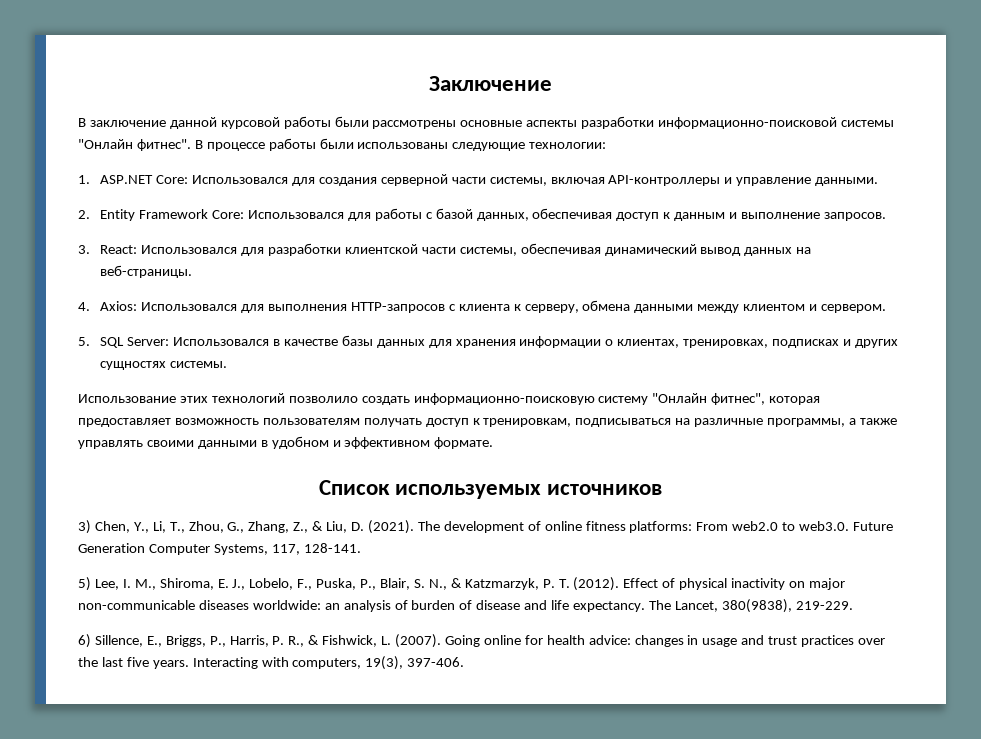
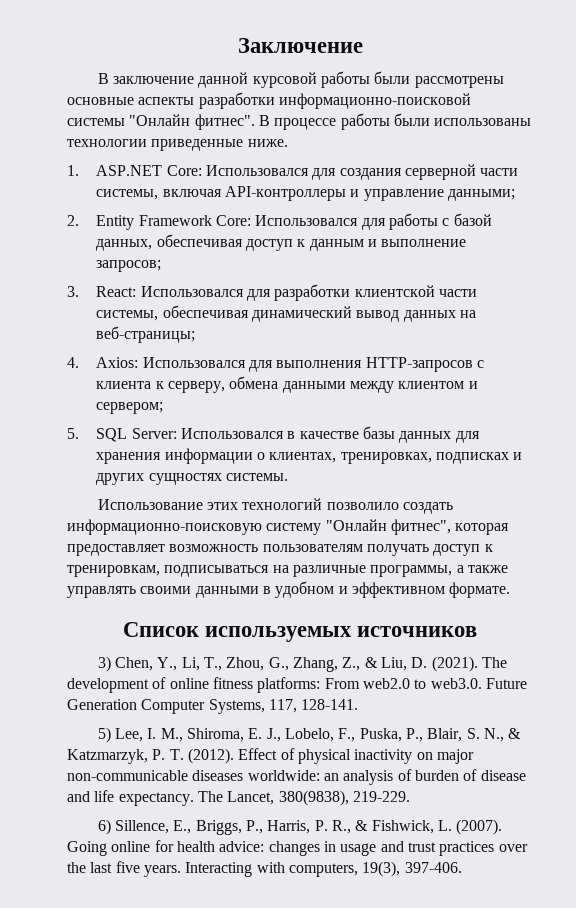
[452,142,607,151] следующие технологии: -> [67,139,288,151] технологии приведенные ниже.
[815,177,879,186] данными. -> [447,189,515,201] данными;
[823,212,886,221] запросов. -> [96,260,162,272] запросов;
[100,265,193,278] веб-страницы. -> [96,326,196,343] веб-страницы;
[821,304,887,313] сервером. -> [96,402,164,414] сервером;

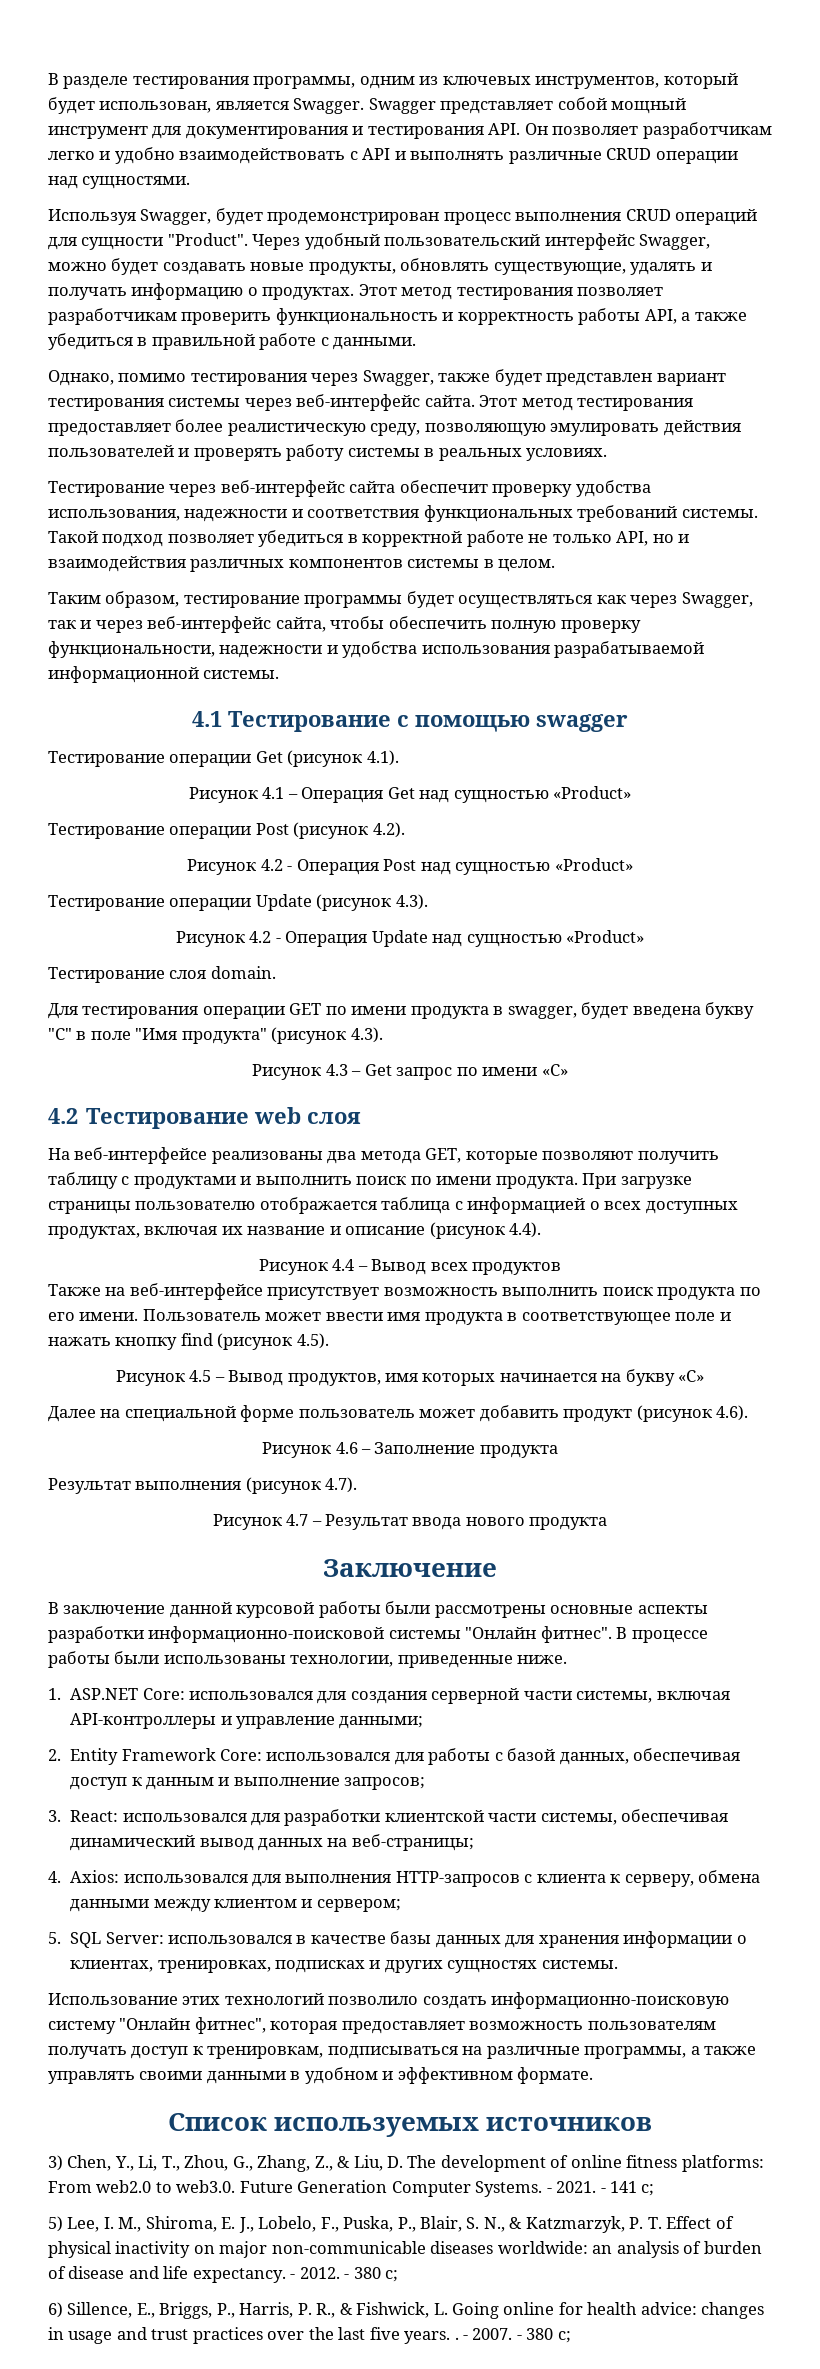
(237, 45) none -> [48,73,738,89] [48,97,687,114] [48,122,772,139] [48,147,738,164] [48,176,191,189] [48,208,758,225] [48,233,711,250] [48,258,712,275] [48,283,664,300] [48,308,747,325] [48,333,417,350] [48,369,726,386] [48,394,694,411] [48,419,741,436] [48,444,608,461] [48,480,651,497] [48,505,758,522] [48,530,690,547] [48,556,556,572] [48,591,753,608] [48,616,641,633] [48,641,705,658] [48,666,280,683] [192,711,628,732] [48,750,399,767] [188,786,632,803] [48,822,405,839] [187,858,633,875] [48,894,428,911] [175,930,645,947] [48,966,276,983] [48,1002,755,1019] [48,1027,383,1044] [252,1064,568,1080] [48,1107,362,1129] [48,1147,719,1164] [48,1172,692,1189] [48,1197,738,1214] [48,1222,542,1239] [258,1259,562,1275] [48,1283,761,1300] [48,1309,731,1325] [48,1333,329,1350] [115,1369,705,1386] [48,1405,749,1422] [262,1442,558,1458] [48,1477,358,1494] [212,1514,608,1530] В разделе тестирования программы, одним из ключевых инструментов, который будет использован, является Swagger. Swagger представляет собой мощный инструмент для документирования и тестирования API. Он позволяет разработчикам легко и удобно взаимодействовать с API и выполнять различные CRUD операции над сущностями. // Используя Swagger, будет продемонстрирован процесс выполнения CRUD операций для сущности "Product". Через удобный пользовательский интерфейс Swagger, можно будет создавать новые продукты, обновлять существующие, удалять и получать информацию о продуктах. Этот метод тестирования позволяет разработчикам проверить функциональность и корректность работы API, а также убедиться в правильной работе с данными. // Однако, помимо тестирования через Swagger, также будет представлен вариант тестирования системы через веб-интерфейс сайта. Этот метод тестирования предоставляет более реалистическую среду, позволяющую эмулировать действия пользователей и проверять работу системы в реальных условиях. // Тестирование через веб-интерфейс сайта обеспечит проверку удобства использования, надежности и соответствия функциональных требований системы. Такой подход позволяет убедиться в корректной работе не только API, но и взаимодействия различных компонентов системы в целом. // Таким образом, тестирование программы будет осуществляться как через Swagger, так и через веб-интерфейс сайта, чтобы обеспечить полную проверку функциональности, надежности и удобства использования разрабатываемой информационной системы. // 4.1 Тестирование с помощью swagger // Тестирование операции Get (рисунок 4.1). // Рисунок 4.1 – Операция Get над сущностью «Product» // Тестирование операции Post (рисунок 4.2). // Рисунок 4.2 - Операция Post над сущностью «Product» // Тестирование операции Update (рисунок 4.3). // Рисунок 4.2 - Операция Update над сущностью «Product» // Тестирование слоя domain. // Для тестирования операции GET по имени продукта в swagger, будет введена букву "C" в поле "Имя продукта" (рисунок 4.3). // Рисунок 4.3 – Get запрос по имени «C» // 4.2 Тестирование web слоя // На веб-интерфейсе реализованы два метода GET, которые позволяют получить таблицу с продуктами и выполнить поиск по имени продукта. При загрузке страницы пользователю отображается таблица с информацией о всех доступных продуктах, включая их название и описание (рисунок 4.4). // Рисунок 4.4 – Вывод всех продуктов // Также на веб-интерфейсе присутствует возможность выполнить поиск продукта по его имени. Пользователь может ввести имя продукта в соответствующее поле и нажать кнопку find (рисунок 4.5). // Рисунок 4.5 – Вывод продуктов, имя которых начинается на букву «C» // Далее на специальной форме пользователь может добавить продукт (рисунок 4.6). // Рисунок 4.6 – Заполнение продукта // Результат выполнения (рисунок 4.7). // Рисунок 4.7 – Результат ввода нового продукта //
[67,139,147,147] технологии -> [290,1655,394,1667] технологии,
[205,165,309,176] Использовался -> [188,1691,313,1700] использовался
[255,215,359,226] Использовался -> [266,1752,391,1761] использовался
[140,286,244,297] Использовался -> [122,1813,247,1822] использовался
[142,357,246,368] Использовался -> [123,1874,248,1883] использовался
[180,428,284,439] Использовался -> [167,1935,292,1944] использовался
[431,656,478,672] (2021). -> (404, 2162) none
[208,699,359,714] Systems, 117, 128-141. -> [475,2181,655,2197] Systems. - 2021. - 141 с;
[187,748,234,764] (2012). -> (662, 2223) none
[197,790,410,806] The Lancet, 380(9838), 219-229. -> [290,2267,399,2282] - 2012. - 380 с;
[456,819,503,835] (2007). -> (448, 2309) none
[185,861,462,877] Interacting with computers, 19(3), 397-406. -> [454,2328,571,2343] . - 2007. - 380 с;

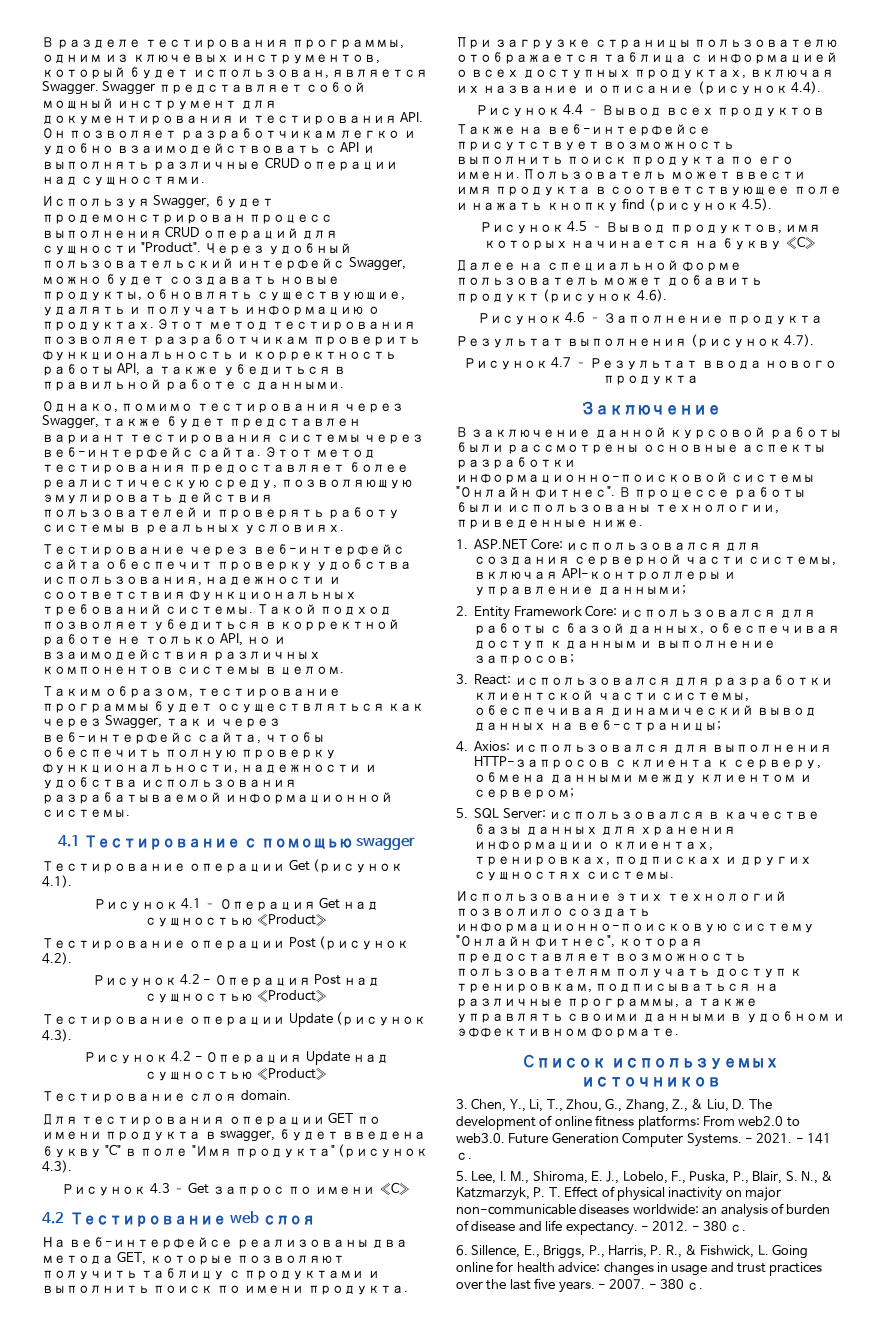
[48,2155,63,2171] 3) -> [456,1099,468,1109] 3.
[641,2184,655,2196] [48,2216,63,2232] с; // 5) -> [456,1152,472,1160] [456,1171,468,1181] с. // 5.
[385,2270,399,2282] [48,2302,63,2318] с; // 6) -> [730,1224,747,1232] [456,1245,468,1256] с. // 6.
[454,2337,459,2340] . -> (595, 1287) none
[557,2331,571,2343] с; -> [687,1282,704,1290] с.

